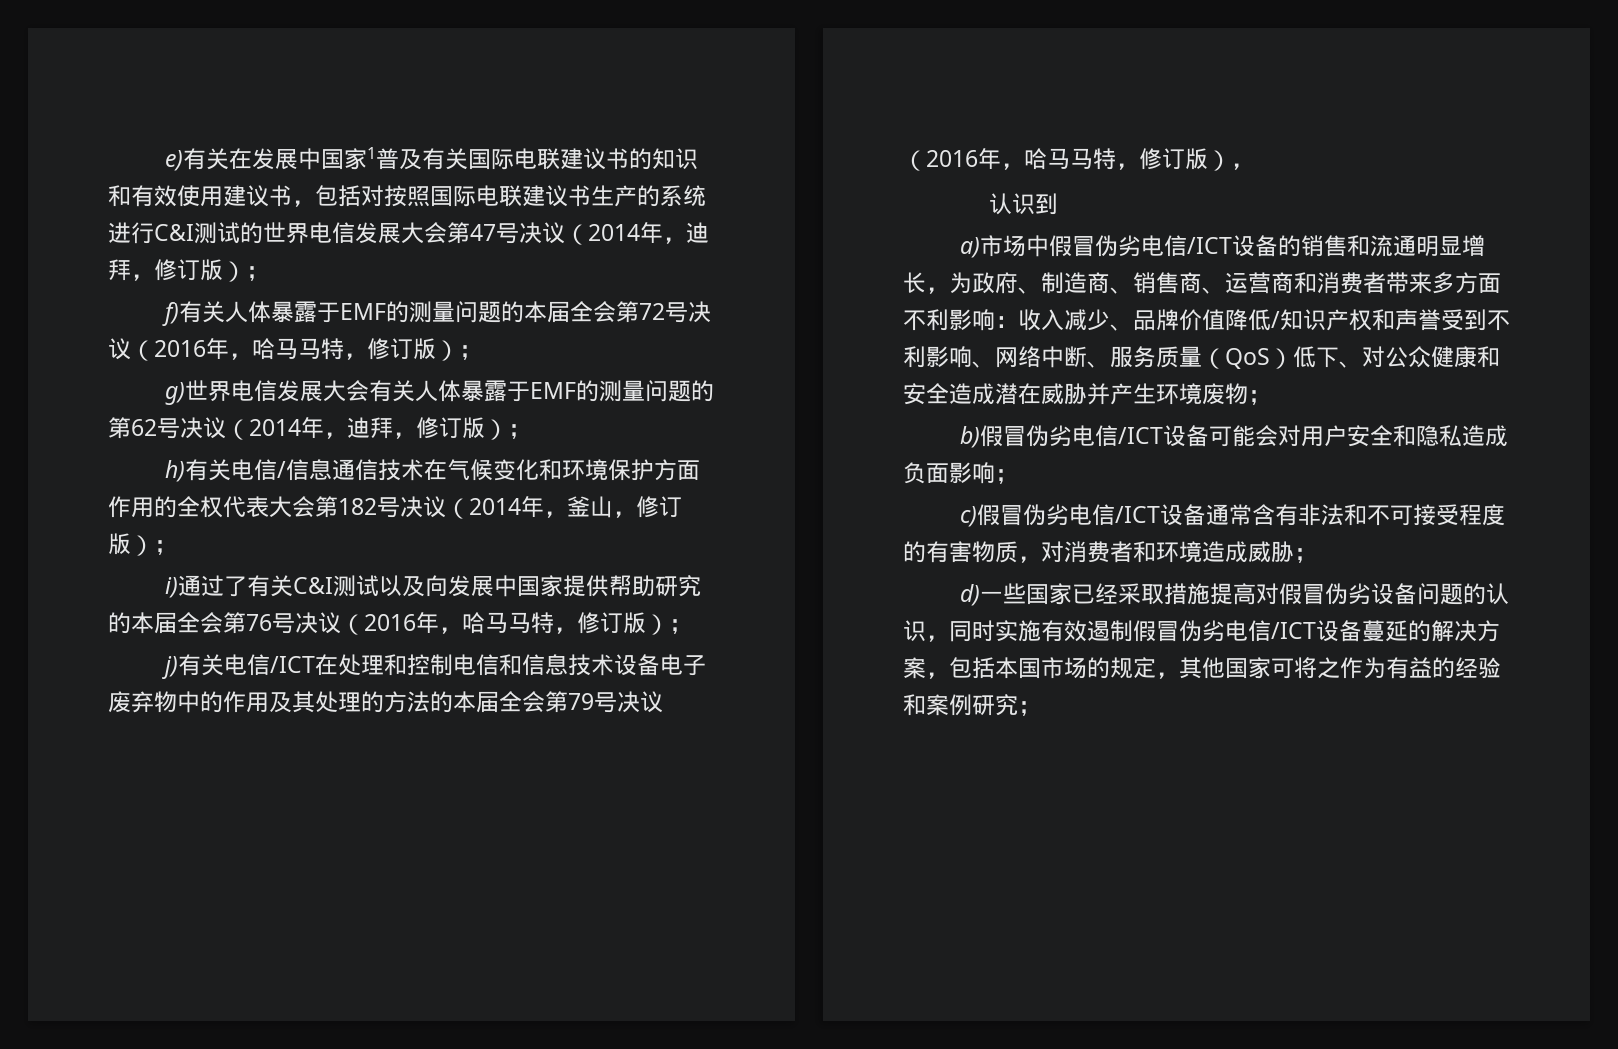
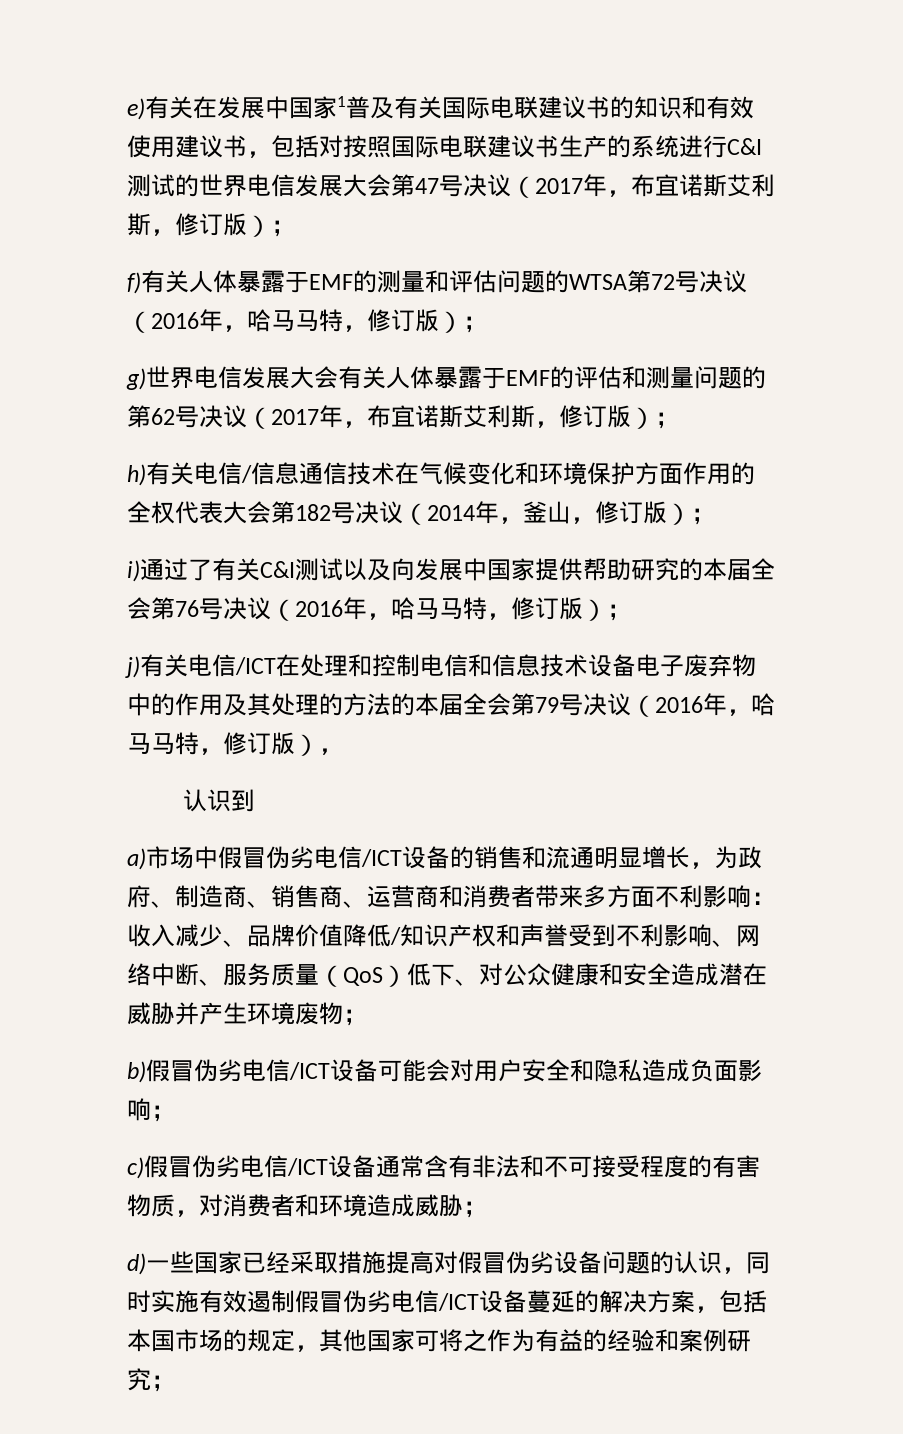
[588,222,709,244] [108,259,131,281] 2014年，迪拜 -> [535,174,775,197] [127,213,151,236] 2017年，布宜诺斯艾利斯
[454,301,616,323] 问题的本届全会 -> [425,270,627,293] 和评估问题的WTSA
(599, 391) none -> [574,366,646,389] 评估和
[249,417,393,439] 2014年，迪拜 -> [271,405,535,428] 2017年，布宜诺斯艾利斯

